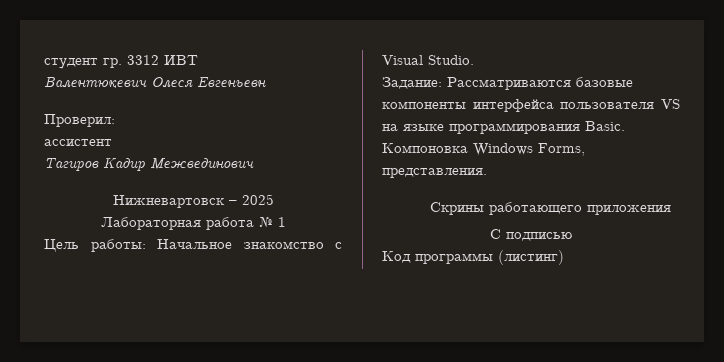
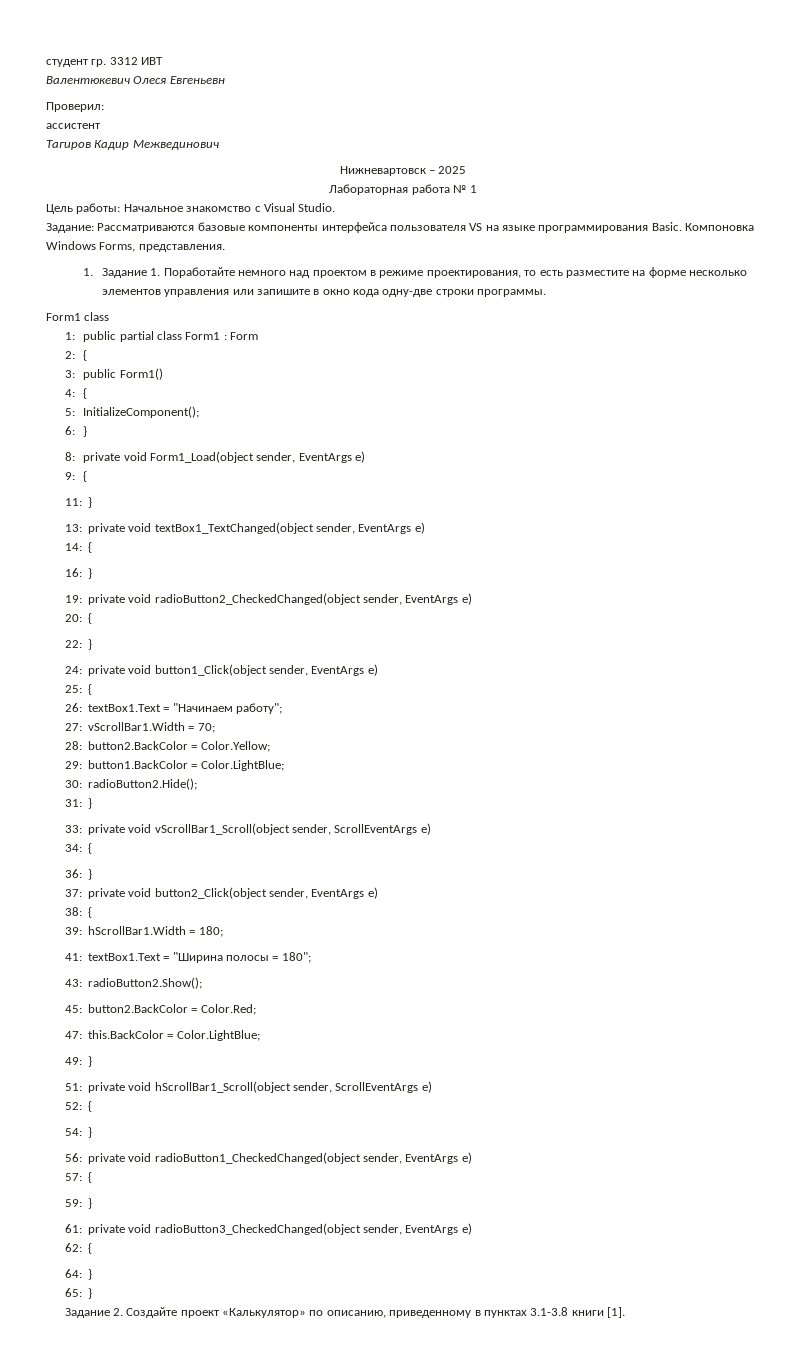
[430,202,672,215] [490,229,572,241] [382,250,564,265] Скрины работающего приложения // С подписью // Код программы (листинг) -> [83,267,748,278] [101,289,547,297] [46,312,110,321] [64,331,259,342] [64,350,88,361] [64,368,163,380] [64,388,88,399] [64,406,200,418] [64,426,88,437] [64,451,366,463] [64,471,88,482] [64,497,92,508] [64,522,425,534] [64,542,92,553] [64,568,92,579] [64,593,472,605] [64,613,92,624] [64,639,92,650] [64,664,378,676] [64,684,92,695] [64,703,282,714] [64,722,215,733] [64,741,270,752] [64,760,284,771] [64,778,197,790] [64,798,92,809] [64,823,431,835] [64,843,92,854] [64,869,92,880] [64,887,378,899] [64,907,92,918] [64,926,223,937] [64,952,311,963] [64,977,202,989] [64,1004,256,1015] [64,1030,260,1041] [64,1056,92,1067] [64,1081,432,1093] [64,1101,92,1112] [64,1127,92,1138] [64,1152,472,1164] [64,1172,92,1183] [64,1198,92,1209] [64,1223,472,1235] [64,1243,92,1254] [64,1269,92,1280] [64,1288,92,1299] [64,1307,626,1318] 1. Задание 1. Поработайте немного над проектом в режиме проектирования, то есть разместите на форме несколько элементов управления или запишите в окно кода одну-две строки программы. // Form1 class // 1: public partial class Form1 : Form // 2: { // 3: public Form1() // 4: { // 5: InitializeComponent(); // 6: } // 8: private void Form1_Load(object sender, EventArgs e) // 9: { // 11: } // 13: private void textBox1_TextChanged(object sender, EventArgs e) // 14: { // 16: } // 19: private void radioButton2_CheckedChanged(object sender, EventArgs e) // 20: { // 22: } // 24: private void button1_Click(object sender, EventArgs e) // 25: { // 26: textBox1.Text = "Начинаем работу"; // 27: vScrollBar1.Width = 70; // 28: button2.BackColor = Color.Yellow; // 29: button1.BackColor = Color.LightBlue; // 30: radioButton2.Hide(); // 31: } // 33: private void vScrollBar1_Scroll(object sender, ScrollEventArgs e) // 34: { // 36: } // 37: private void button2_Click(object sender, EventArgs e) // 38: { // 39: hScrollBar1.Width = 180; // 41: textBox1.Text = "Ширина полосы = 180"; // 43: radioButton2.Show(); // 45: button2.BackColor = Color.Red; // 47: this.BackColor = Color.LightBlue; // 49: } // 51: private void hScrollBar1_Scroll(object sender, ScrollEventArgs e) // 52: { // 54: } // 56: private void radioButton1_CheckedChanged(object sender, EventArgs e) // 57: { // 59: } // 61: private void radioButton3_CheckedChanged(object sender, EventArgs e) // 62: { // 64: } // 65: } // Задание 2. Создайте проект «Калькулятор» по описанию, приведенному в пунктах 3.1-3.8 книги [1].

